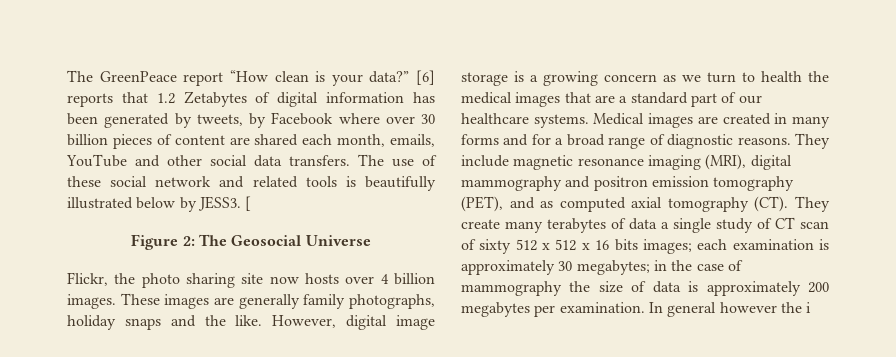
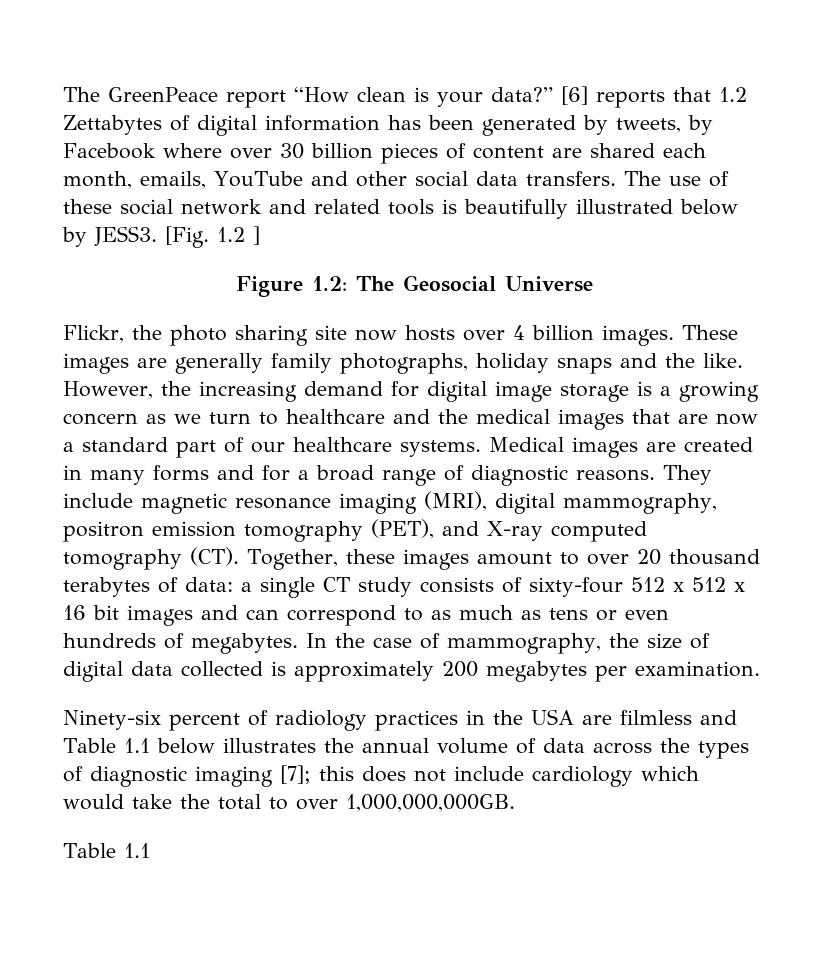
[183,91,247,107] Zetabytes -> [63,115,162,135] Zettabytes
[245,196,252,211] [ -> [165,226,260,248] [Fig. 1.2 ]
[182,236,195,246] 2: -> [311,276,347,291] 1.2:
(337, 321) none -> [160,381,419,402] the increasing demand for
[761,71,802,82] health -> [286,409,430,424] healthcare and
(615, 99) none -> [716,413,758,425] now
[461,176,591,191] mammography and -> [563,493,717,514] mammography,
[540,196,830,212] [461,219,543,233] as computed axial tomography (CT). They create many -> [487,521,647,542] [63,547,760,570] X-ray computed tomography (CT). Together, these images amount to over 20 thousand
[629,218,657,230] data -> [185,577,233,592] data:
[716,217,829,233] [461,239,512,254] study of CT scan of sixty -> [323,577,623,597] CT study consists of sixty-four
[614,239,829,254] [461,260,667,275] bits images; each examination is approximately 30 megabytes; in -> [93,605,669,626] [63,633,327,654] bit images and can correspond to as much as tens or even hundreds of megabytes. In
[461,281,562,296] mammography -> [447,633,601,654] mammography,
[652,281,681,293] data -> [63,661,263,682] digital data collected
[648,302,812,317] In general however the i -> [63,709,737,731] [63,738,749,759] [63,765,699,787] [63,794,515,812] [63,843,150,858] // Ninety-six percent of radiology practices in the USA are filmless and Table 1.1 below illustrates the annual volume of data across the types of diagnostic imaging [7]; this does not include cardiology which would take the total to over 1,000,000,000GB. // Table 1.1

